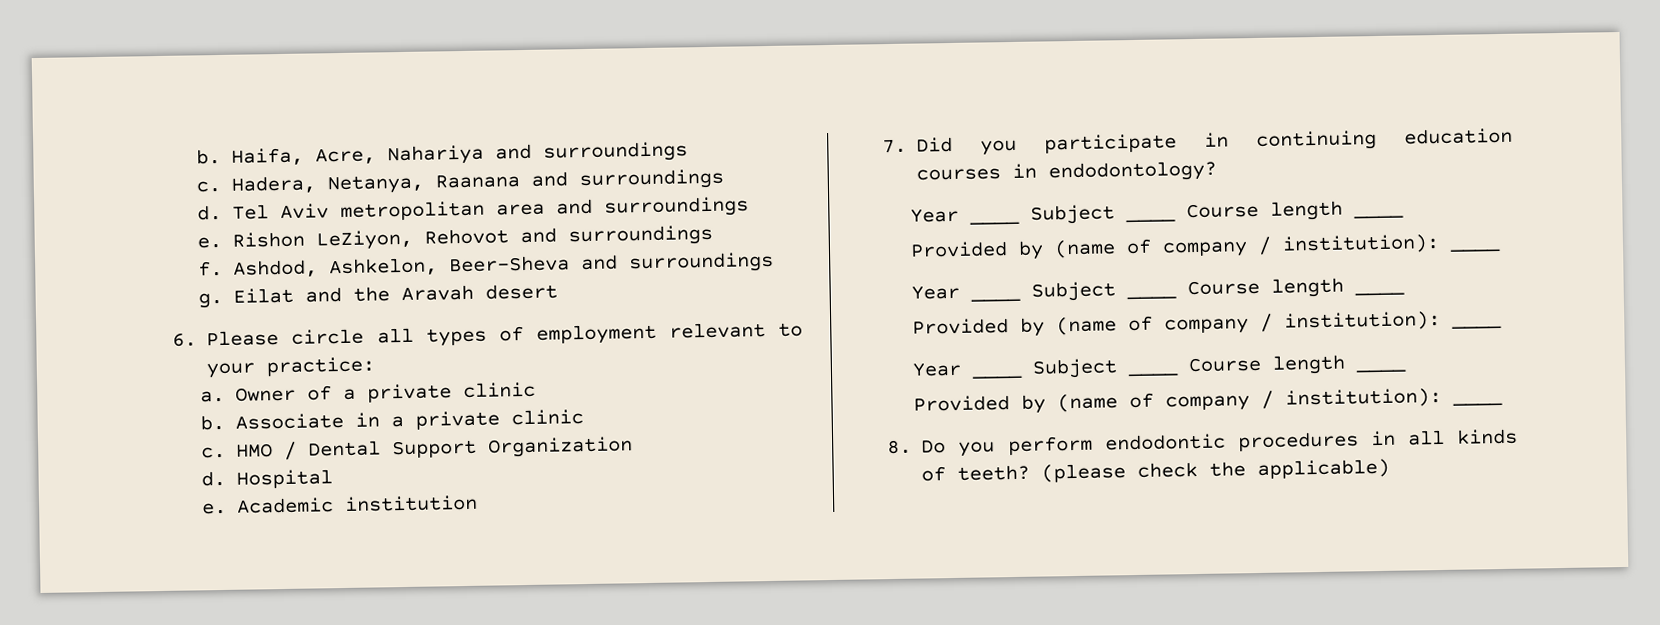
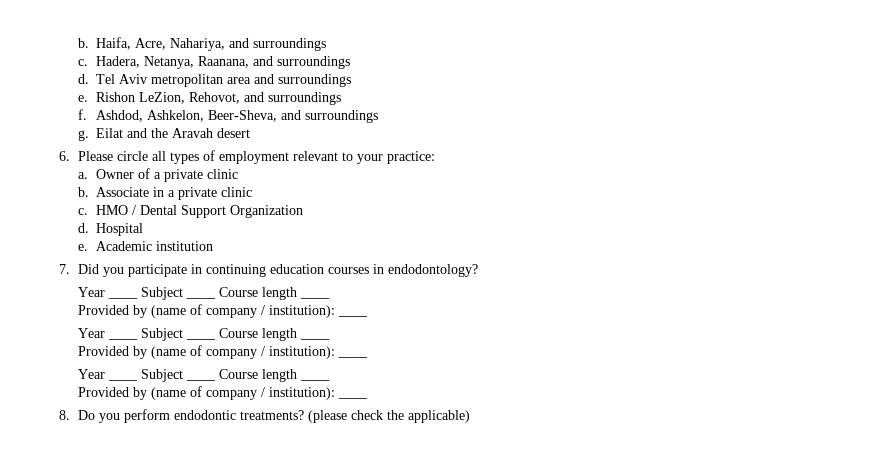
[386,144,484,166] Nahariya -> [170,38,226,51] Nahariya,
[434,174,520,189] Raanana -> [198,56,250,68] Raanana,
[315,228,509,251] LeZiyon, Rehovot -> [139,92,241,104] LeZion, Rehovot,
[448,255,570,273] Beer-Sheva -> [208,110,278,122] Beer-Sheva,
[1237,428,1518,452] [921,464,1031,482] procedures in all kinds of teeth? -> [239,410,304,420] treatments?

